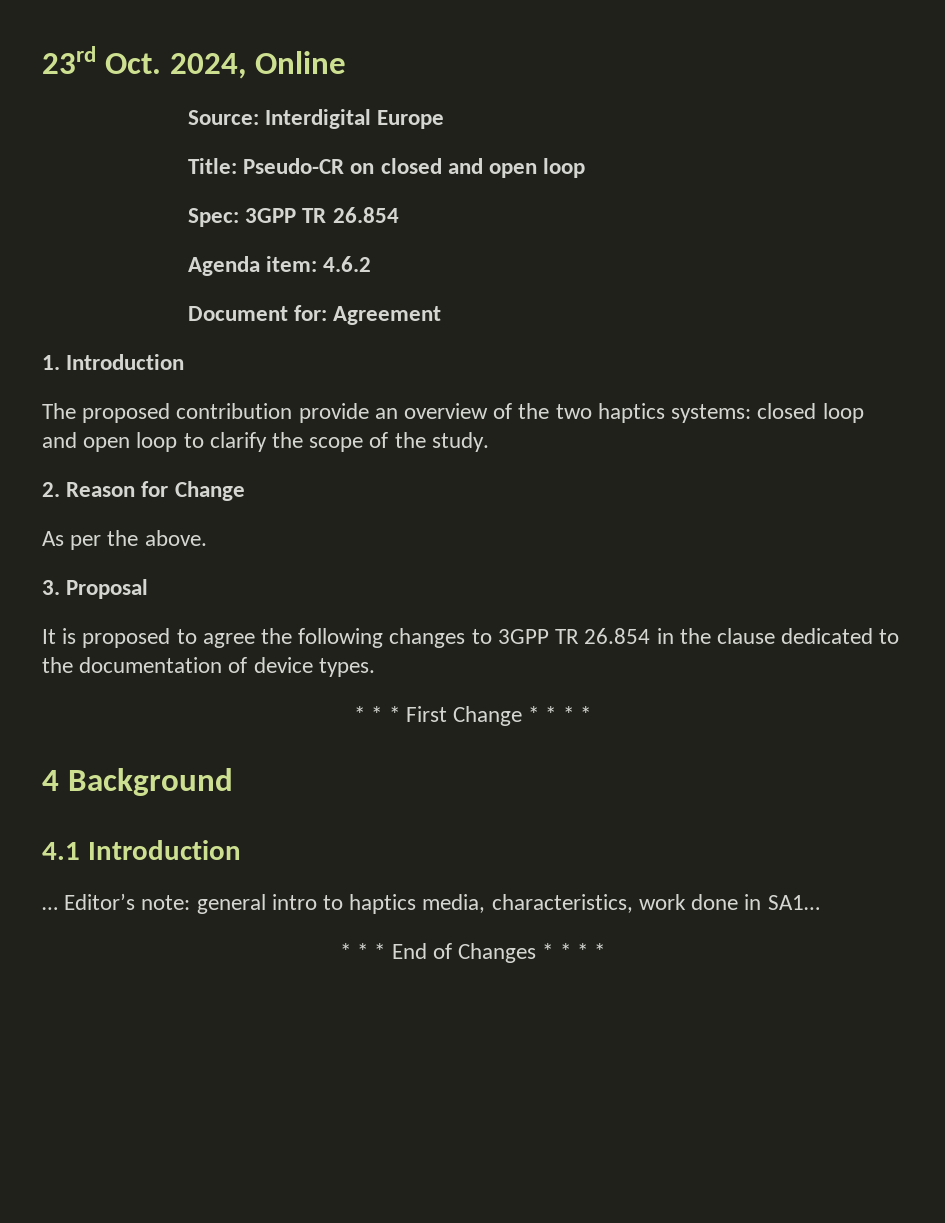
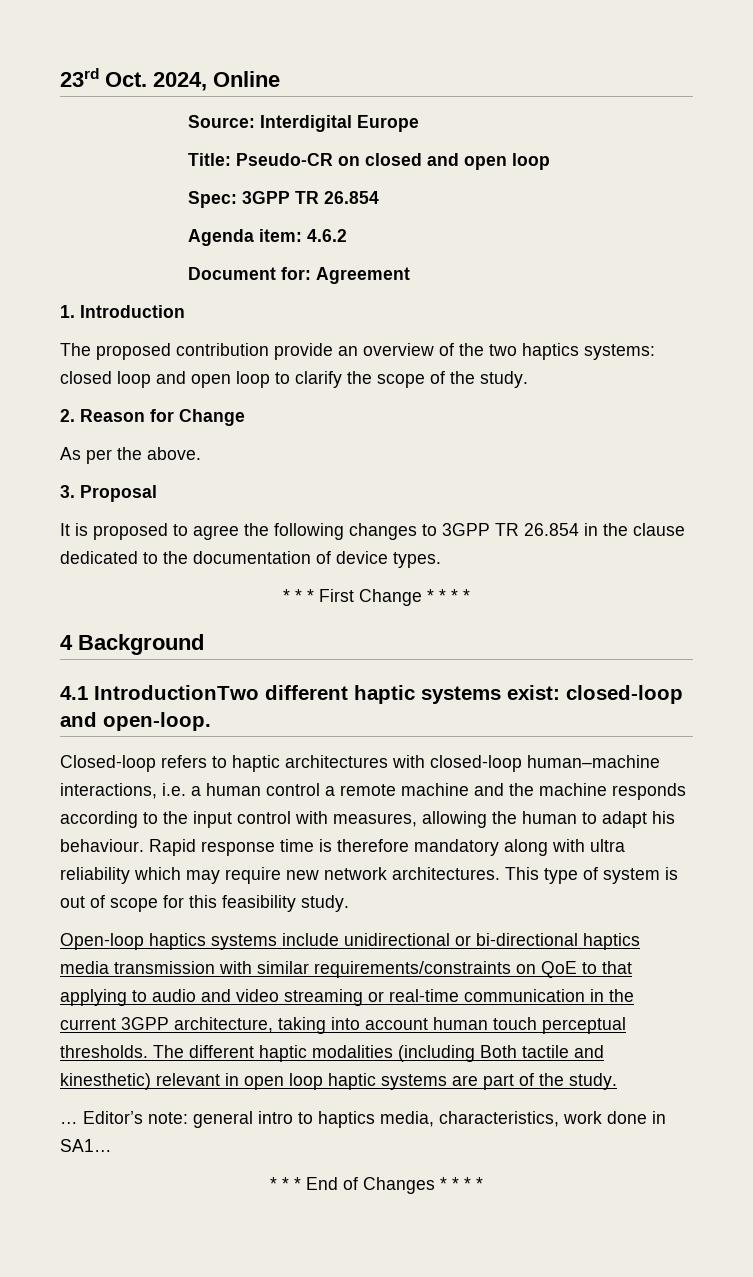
[87,840,241,860] Introduction -> [94,685,683,704] [60,712,211,731] [60,755,660,772] [60,783,686,800] [60,811,675,828] [60,839,625,856] [60,867,678,884] [60,895,349,912] [60,933,640,950] [60,961,632,978] [60,989,634,1006] [60,1017,626,1034] [60,1045,604,1062] [60,1073,617,1090] IntroductionTwo different haptic systems exist: closed-loop and open-loop. // Closed-loop refers to haptic architectures with closed-loop human–machine interactions, i.e. a human control a remote machine and the machine responds according to the input control with measures, allowing the human to adapt his behaviour. Rapid response time is therefore mandatory along with ultra reliability which may require new network architectures. This type of system is out of scope for this feasibility study. // Open-loop haptics systems include unidirectional or bi-directional haptics media transmission with similar requirements/constraints on QoE to that applying to audio and video streaming or real-time communication in the current 3GPP architecture, taking into account human touch perceptual thresholds. The different haptic modalities (including Both tactile and kinesthetic) relevant in open loop haptic systems are part of the study.

